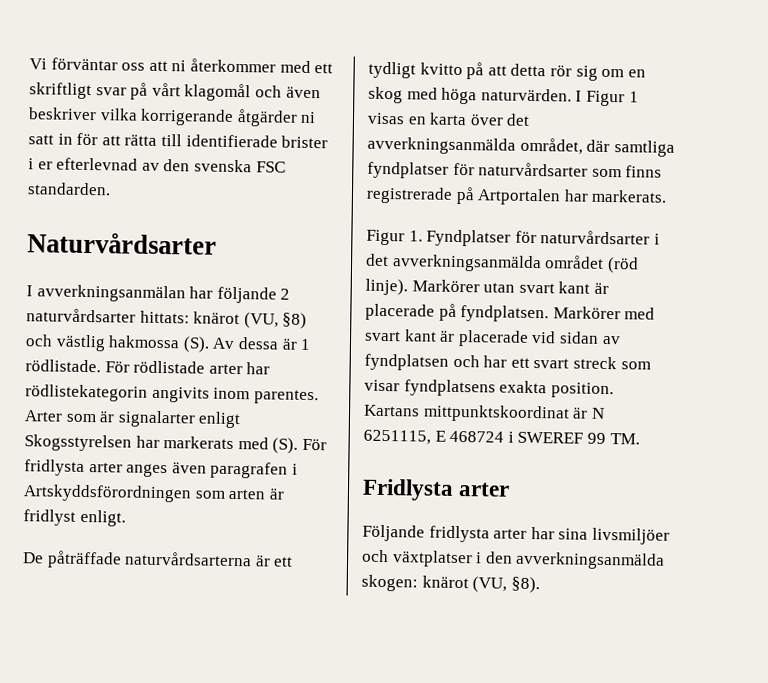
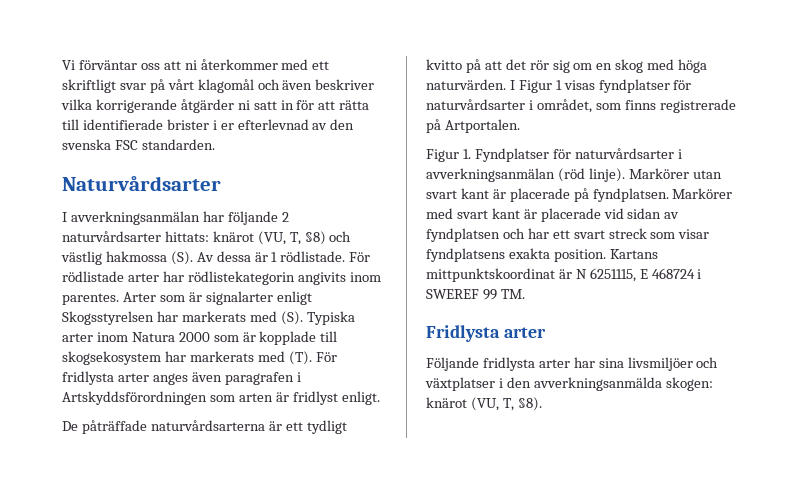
(279, 320) none -> [289,232,301,245] T,
(299, 445) none -> [306,311,355,325] [62,331,338,345] [62,351,312,365] Typiska arter inom Natura 2000 som är kopplade till skogsekosystem har markerats med (T).
[510,63,547,77] detta -> [505,59,526,70] det
[407,112,531,126] [367,136,675,157] en karta över det avverkningsanmälda området, där samtliga -> (595, 85) none
(589, 169) none -> [528,99,592,113] i området,
[477,188,668,206] Artportalen har markerats. -> [444,119,520,133] Artportalen.
[366,253,605,273] det avverkningsanmälda området -> [426,168,555,182] avverkningsanmälan
(508, 584) none -> [502,398,514,411] T,

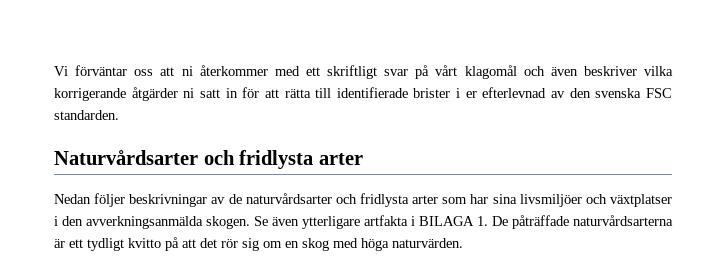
[62,211,289,225] [62,231,352,245] [61,251,371,265] [62,271,381,285] [62,291,312,305] [62,311,355,325] [62,331,338,345] [62,351,337,365] [62,371,301,385] [62,391,380,405] // I avverkningsanmälan har följande 2 naturvårdsarter hittats: knärot (VU, T, §8) och västlig hakmossa (S). Av dessa är 1 rödlistade. För rödlistade arter har rödlistekategorin angivits inom parentes. Arter som är signalarter enligt Skogsstyrelsen har markerats med (S). Typiska arter inom Natura 2000 som är kopplade till skogsekosystem har markerats med (T). För fridlysta arter anges även paragrafen i Artskyddsförordningen som arten är fridlyst enligt. // -> [203,150,363,169] [54,193,672,207] [54,215,488,229] och fridlysta arter // Nedan följer beskrivningar av de naturvårdsarter och fridlysta arter som har sina livsmiljöer och växtplatser i den avverkningsanmälda skogen. Se även ytterligare artfakta i BILAGA 1.
[509,79,692,93] [426,99,736,113] [426,119,520,133] [426,148,682,162] [426,168,722,182] [426,188,733,202] [426,208,680,222] [426,228,710,242] [426,248,658,262] [426,268,702,282] [426,289,525,300] [426,325,546,342] [426,357,719,371] [425,377,713,391] [426,397,542,411] I Figur 1 visas fyndplatser för naturvårdsarter i området, som finns registrerade på Artportalen. // Figur 1. Fyndplatser för naturvårdsarter i avverkningsanmälan (röd linje). Markörer utan svart kant är placerade på fyndplatsen. Markörer med svart kant är placerade vid sidan av fyndplatsen och har ett svart streck som visar fyndplatsens exakta position. Kartans mittpunktskoordinat är N 6251115, E 468724 i SWEREF 99 TM. // Fridlysta arter // Följande fridlysta arter har sina livsmiljöer och växtplatser i den avverkningsanmälda skogen: knärot (VU, T, §8). -> (463, 243) none

